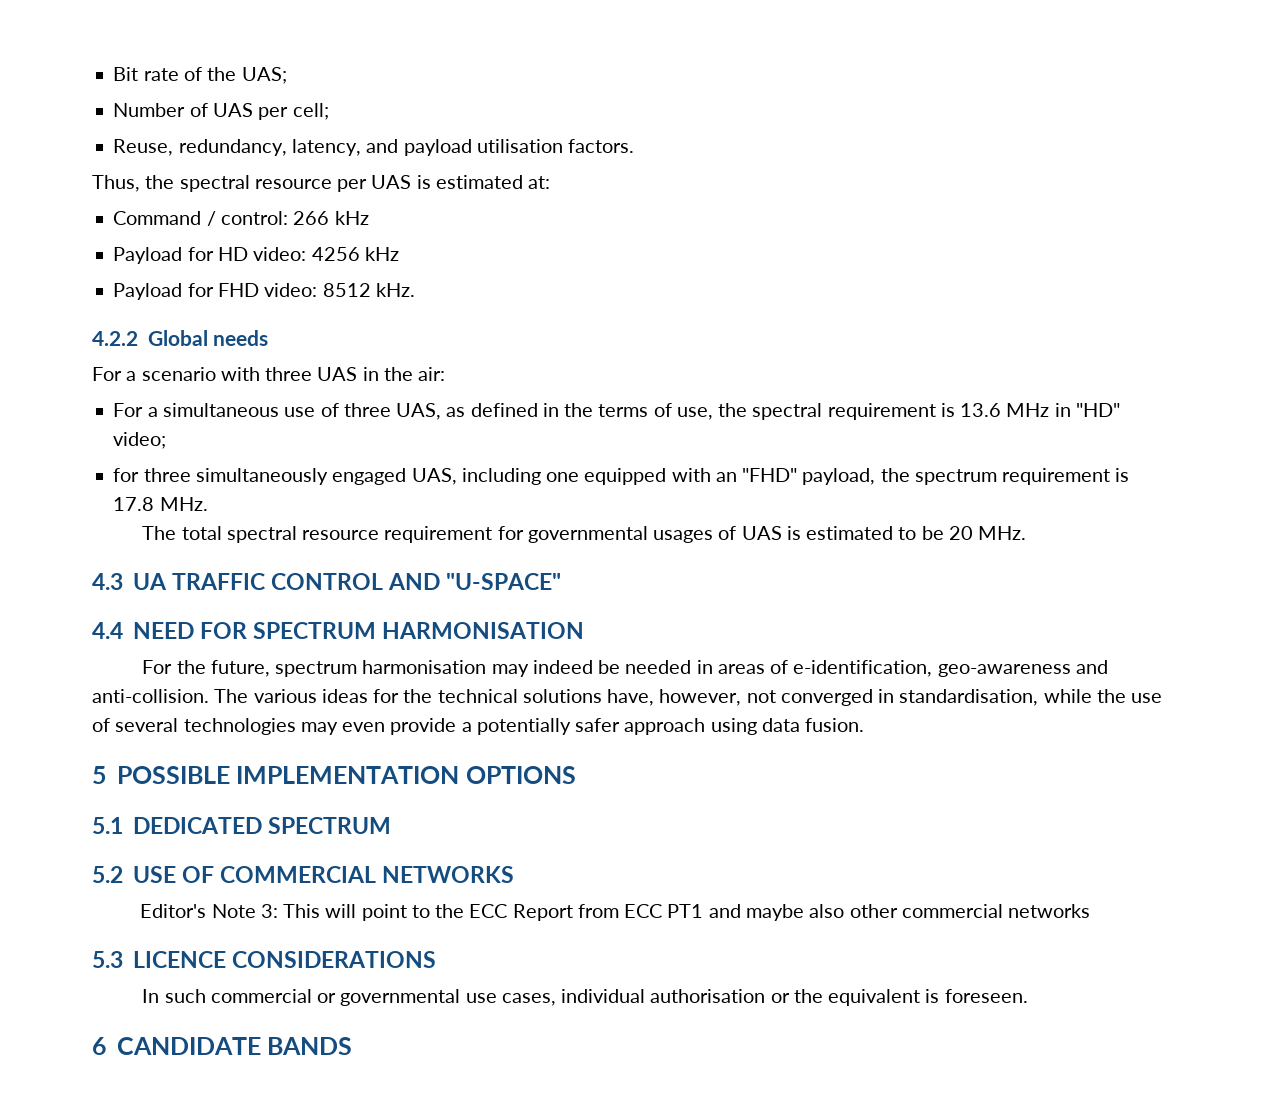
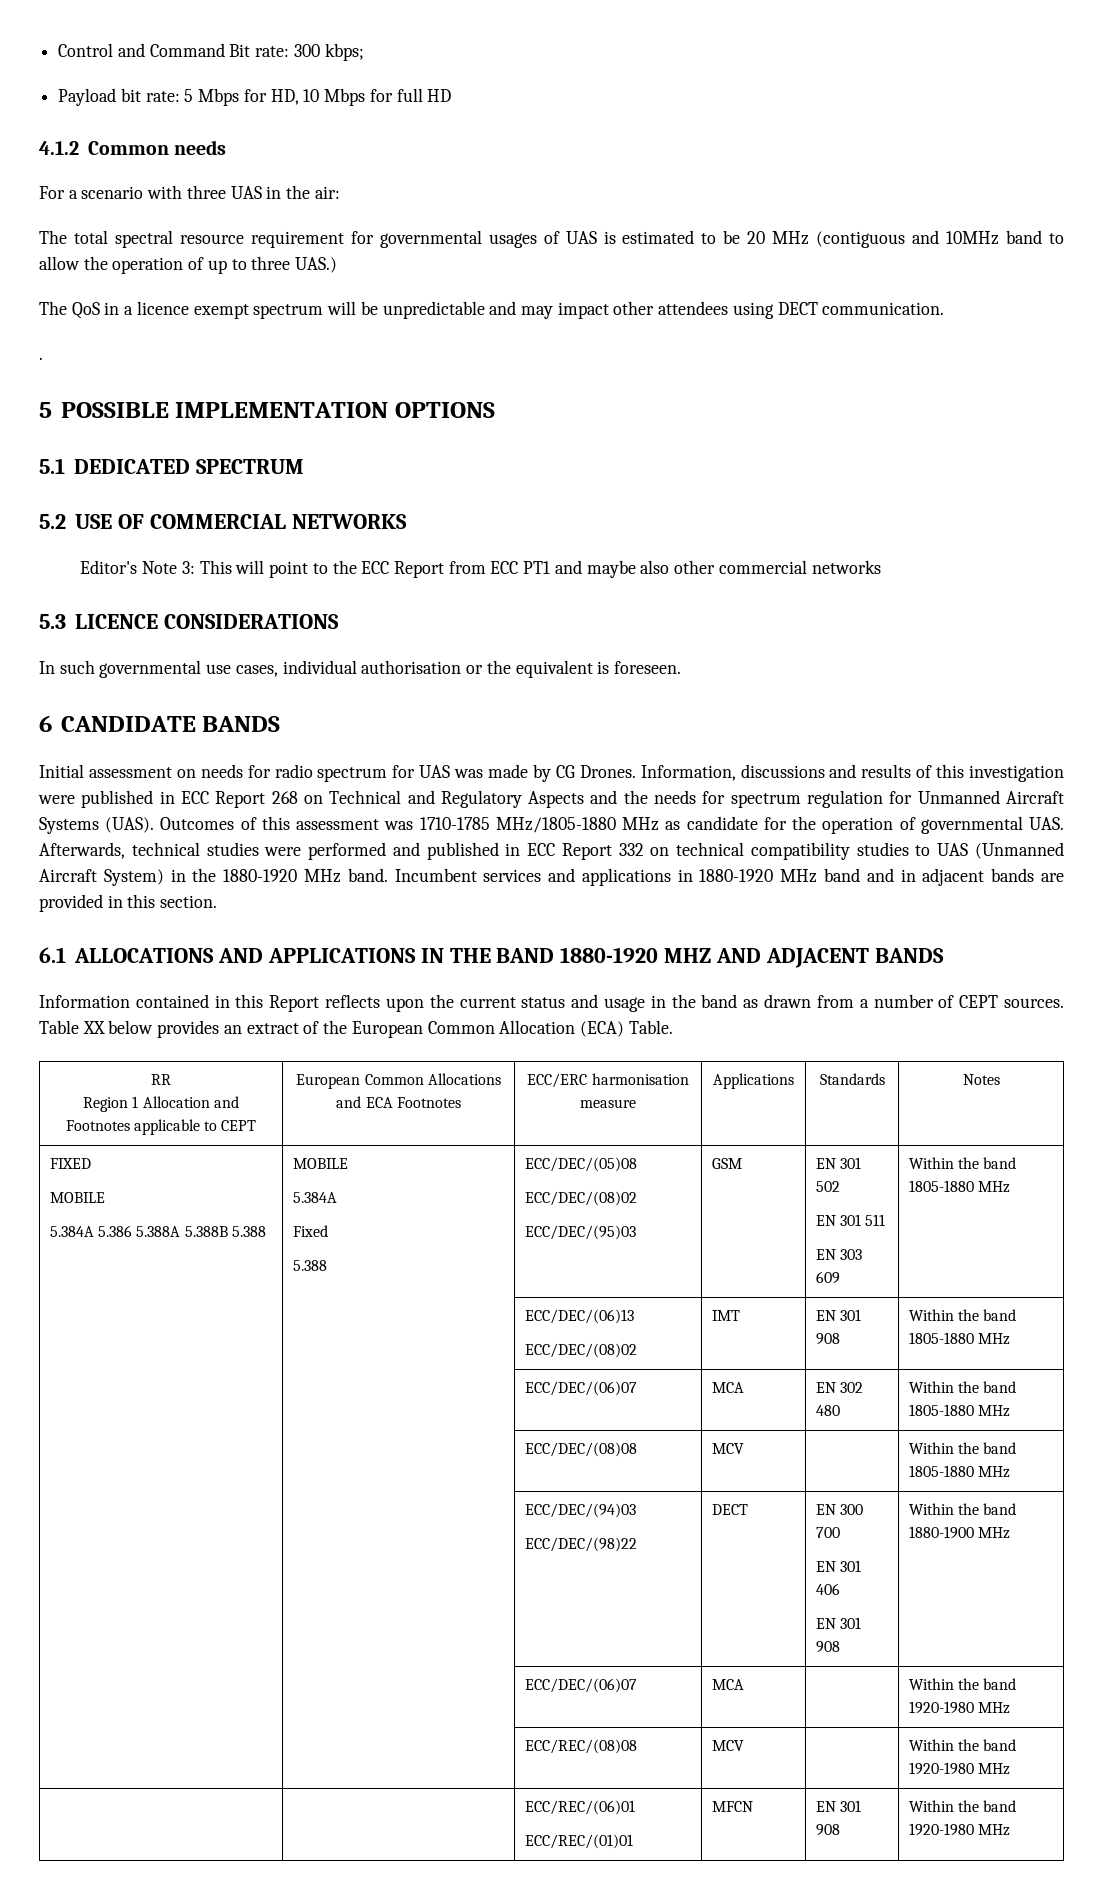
[113,67,287,84] [113,103,329,120] [113,139,635,156] [92,175,551,192] [113,211,369,226] [113,247,399,264] [113,283,415,300] [92,330,208,346] Bit rate of the UAS; // Number of UAS per cell; // Reuse, redundancy, latency, and payload utilisation factors. // Thus, the spectral resource per UAS is estimated at: // Command / control: 266 kHz // Payload for HD video: 4256 kHz // Payload for FHD video: 8512 kHz. // 4.2.2 Global -> [58,43,364,61] [58,88,452,106] [39,141,169,155] Control and Command Bit rate: 300 kbps; // Payload bit rate: 5 Mbps for HD, 10 Mbps for full HD // 4.1.2 Common
[113,403,1121,420] [113,432,167,449] [113,468,1130,485] [113,497,208,511] // For a simultaneous use of three UAS, as defined in the terms of use, the spectral requirement is 13.6 MHz in "HD" video; // for three simultaneously engaged UAS, including one equipped with an "FHD" payload, the spectrum requirement is 17.8 MHz. -> (340, 192) none
[978,526,1027,540] [92,573,562,590] [92,622,584,639] [142,660,1108,677] [92,689,1163,706] [92,718,865,735] MHz. // 4.3 UA TRAFFIC CONTROL AND "U-SPACE" // 4.4 NEED FOR SPECTRUM HARMONISATION // For the future, spectrum harmonisation may indeed be needed in areas of e-identification, geo-awareness and anti-collision. The various ideas for the technical solutions have, however, not converged in standardisation, while the use of several technologies may even provide a potentially safer approach using data fusion. -> [772,230,1065,248] [39,256,338,274] [39,301,945,319] [39,357,43,360] MHz (contiguous and 10MHz band to allow the operation of up to three UAS.) // The QoS in a licence exempt spectrum will be unpredictable and may impact other attendees using DECT communication. // .
[210,989,337,1003] commercial or -> (95, 667) none
(353, 1046) none -> [39,764,1064,782] [38,790,1064,808] [39,816,1065,834] [39,842,1064,860] [39,868,1064,886] [39,894,218,912] [39,947,945,968] [39,994,1065,1012] [39,1020,673,1038] [151,1074,171,1085] [83,1096,239,1112] [65,1119,257,1135] [296,1073,501,1089] [336,1096,461,1108] [527,1073,689,1088] [580,1099,636,1108] [713,1073,794,1089] [819,1073,885,1085] [962,1074,1000,1085] [49,1158,91,1169] [49,1192,105,1203] [49,1225,266,1237] [292,1158,348,1169] [292,1192,337,1203] [292,1225,328,1237] [292,1260,327,1271] [524,1157,637,1172] [524,1191,637,1206] [524,1225,636,1240] [711,1158,742,1169] [815,1157,861,1169] [815,1181,840,1192] [815,1214,886,1226] [815,1249,862,1260] [815,1271,840,1284] [908,1157,1017,1169] [908,1180,1010,1193] [524,1309,634,1324] [524,1343,637,1358] [711,1310,740,1321] [815,1309,861,1321] [815,1333,840,1345] [908,1309,1017,1321] [908,1332,1010,1345] [524,1381,637,1396] [711,1382,744,1393] [815,1382,863,1393] [815,1405,840,1416] [908,1381,1017,1393] [908,1404,1010,1417] [524,1442,637,1457] [711,1443,744,1454] [908,1442,1017,1454] [908,1465,1010,1478] [524,1503,636,1518] [524,1537,637,1552] [711,1504,748,1515] [815,1504,863,1515] [815,1527,840,1538] [815,1560,861,1572] [815,1583,840,1595] [815,1617,861,1629] [815,1641,840,1653] [908,1503,1017,1515] [908,1526,1010,1539] [524,1678,637,1693] [711,1679,744,1690] [908,1678,1017,1690] [908,1701,1010,1714] [524,1739,637,1754] [711,1740,744,1751] [908,1739,1017,1751] [908,1762,1010,1775] [524,1800,635,1815] [524,1834,633,1849] [711,1801,753,1812] [815,1800,861,1812] [815,1824,840,1836] [908,1800,1017,1812] [908,1823,1010,1836] // Initial assessment on needs for radio spectrum for UAS was made by CG Drones. Information, discussions and results of this investigation were published in ECC Report 268 on Technical and Regulatory Aspects and the needs for spectrum regulation for Unmanned Aircraft Systems (UAS). Outcomes of this assessment was 1710-1785 MHz/1805-1880 MHz as candidate for the operation of governmental UAS. Afterwards, technical studies were performed and published in ECC Report 332 on technical compatibility studies to UAS (Unmanned Aircraft System) in the 1880-1920 MHz band. Incumbent services and applications in 1880-1920 MHz band and in adjacent bands are provided in this section. // 6.1 ALLOCATIONS AND APPLICATIONS IN THE BAND 1880-1920 MHZ AND ADJACENT BANDS // Information contained in this Report reflects upon the current status and usage in the band as drawn from a number of CEPT sources. Table XX below provides an extract of the European Common Allocation (ECA) Table. // RR // Region 1 Allocation and Footnotes applicable to CEPT | European Common Allocations and ECA Footnotes | ECC/ERC harmonisation measure | Applications | Standards | Notes // FIXED // MOBILE // 5.384A 5.386 5.388A 5.388B 5.388 | MOBILE // 5.384A // Fixed // 5.388 | ECC/DEC/(05)08 // ECC/DEC/(08)02 // ECC/DEC/(95)03 | GSM | EN 301 502 // EN 301 511 // EN 303 609 | Within the band 1805-1880 MHz // | | ECC/DEC/(06)13 // ECC/DEC/(08)02 | IMT | EN 301 908 | Within the band 1805-1880 MHz // | | ECC/DEC/(06)07 | MCA | EN 302 480 | Within the band 1805-1880 MHz // | | ECC/DEC/(08)08 | MCV | | Within the band 1805-1880 MHz // | | ECC/DEC/(94)03 // ECC/DEC/(98)22 | DECT | EN 300 700 // EN 301 406 // EN 301 908 | Within the band 1880-1900 MHz // | | ECC/DEC/(06)07 | MCA | | Within the band 1920-1980 MHz // | | ECC/REC/(08)08 | MCV | | Within the band 1920-1980 MHz // | | ECC/REC/(06)01 // ECC/REC/(01)01 | MFCN | EN 301 908 | Within the band 1920-1980 MHz

